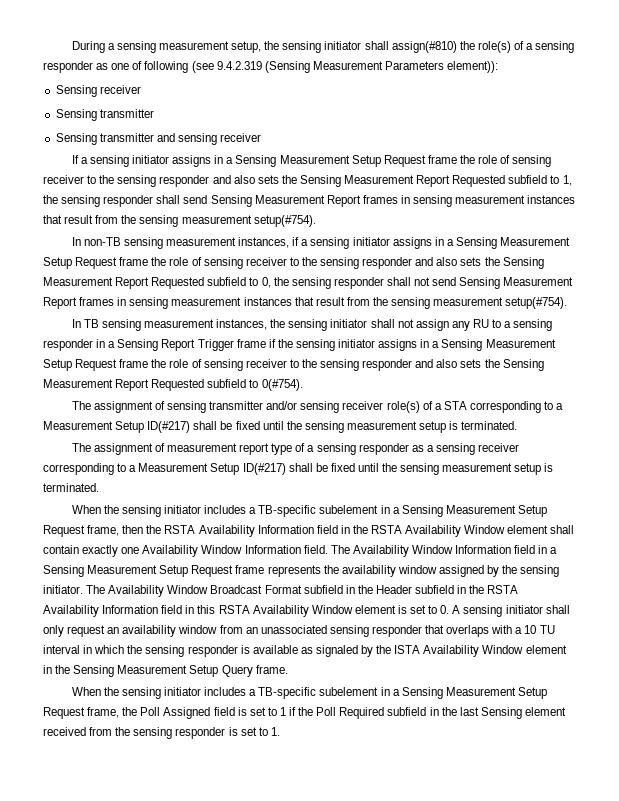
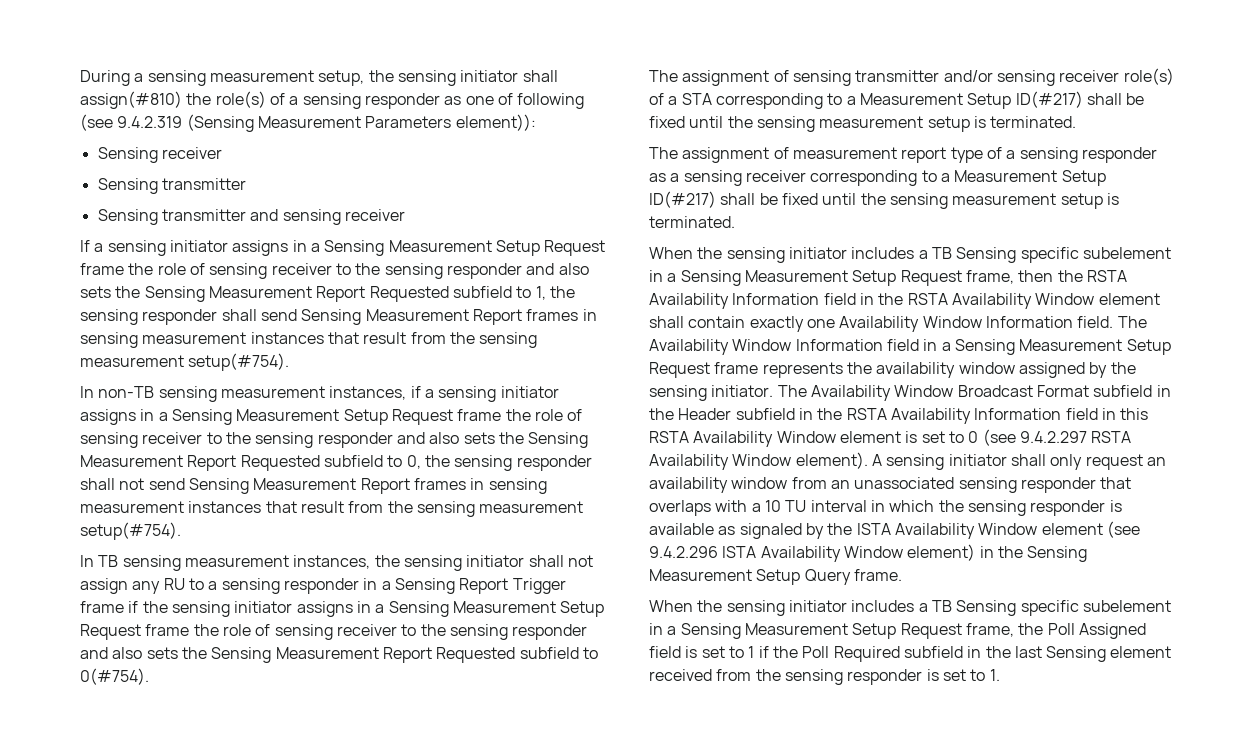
[258,505,317,517] TB-specific -> [931,247,1079,263] TB Sensing specific
[440,605,450,614] 0. -> [968,429,1132,446] [649,452,868,470] 0 (see 9.4.2.297 RSTA Availability Window element).
(567, 649) none -> [1106,521,1140,538] [649,544,976,562] (see 9.4.2.296 ISTA Availability Window element)
[258,687,317,699] TB-specific -> [931,600,1079,616] TB Sensing specific

